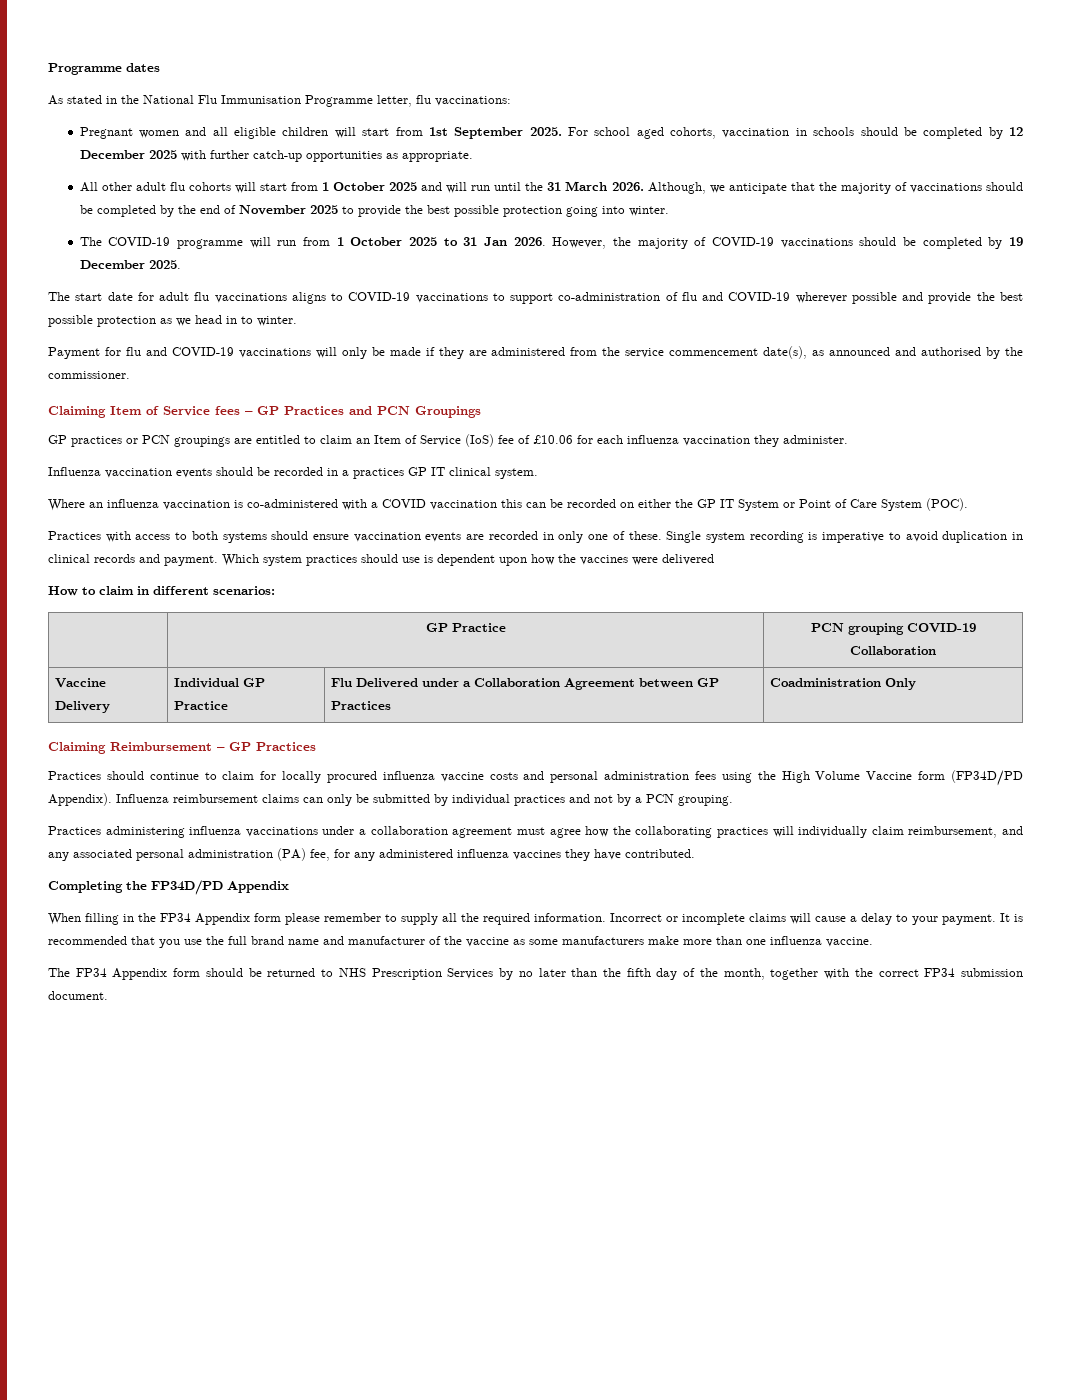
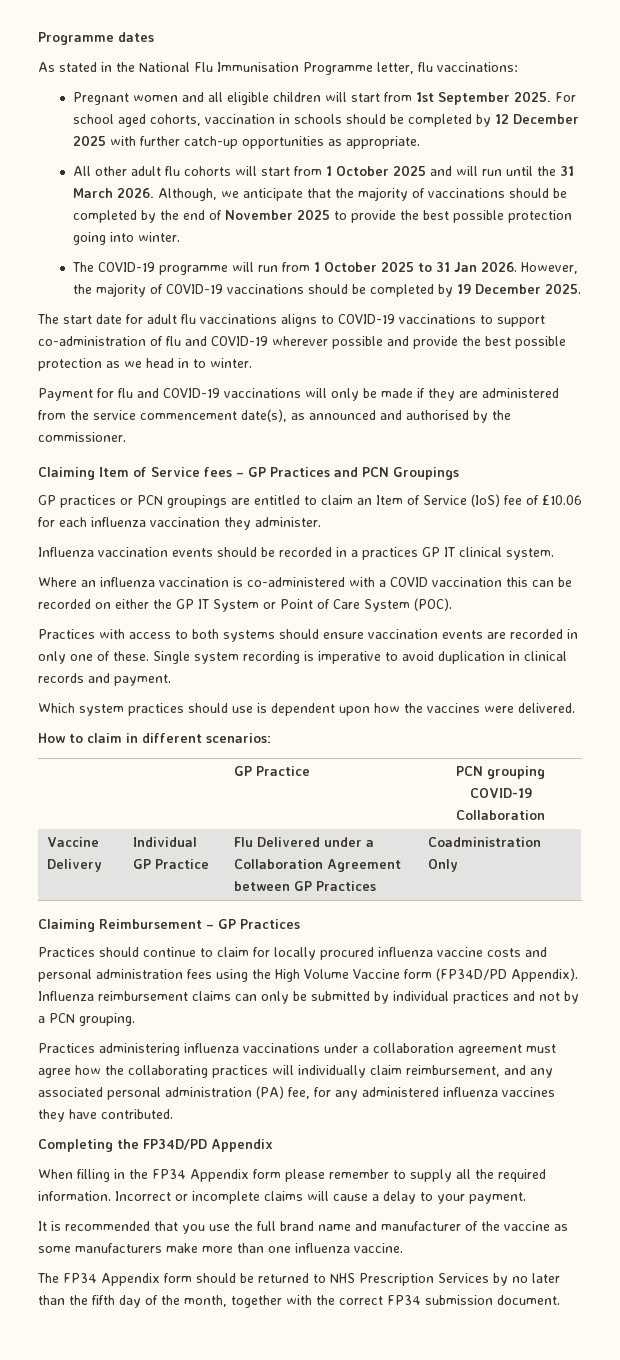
(218, 560) none -> (171, 680) //
[662,554,714,565] delivered -> [518,703,575,713] delivered.
(996, 919) none -> (526, 1198) //

